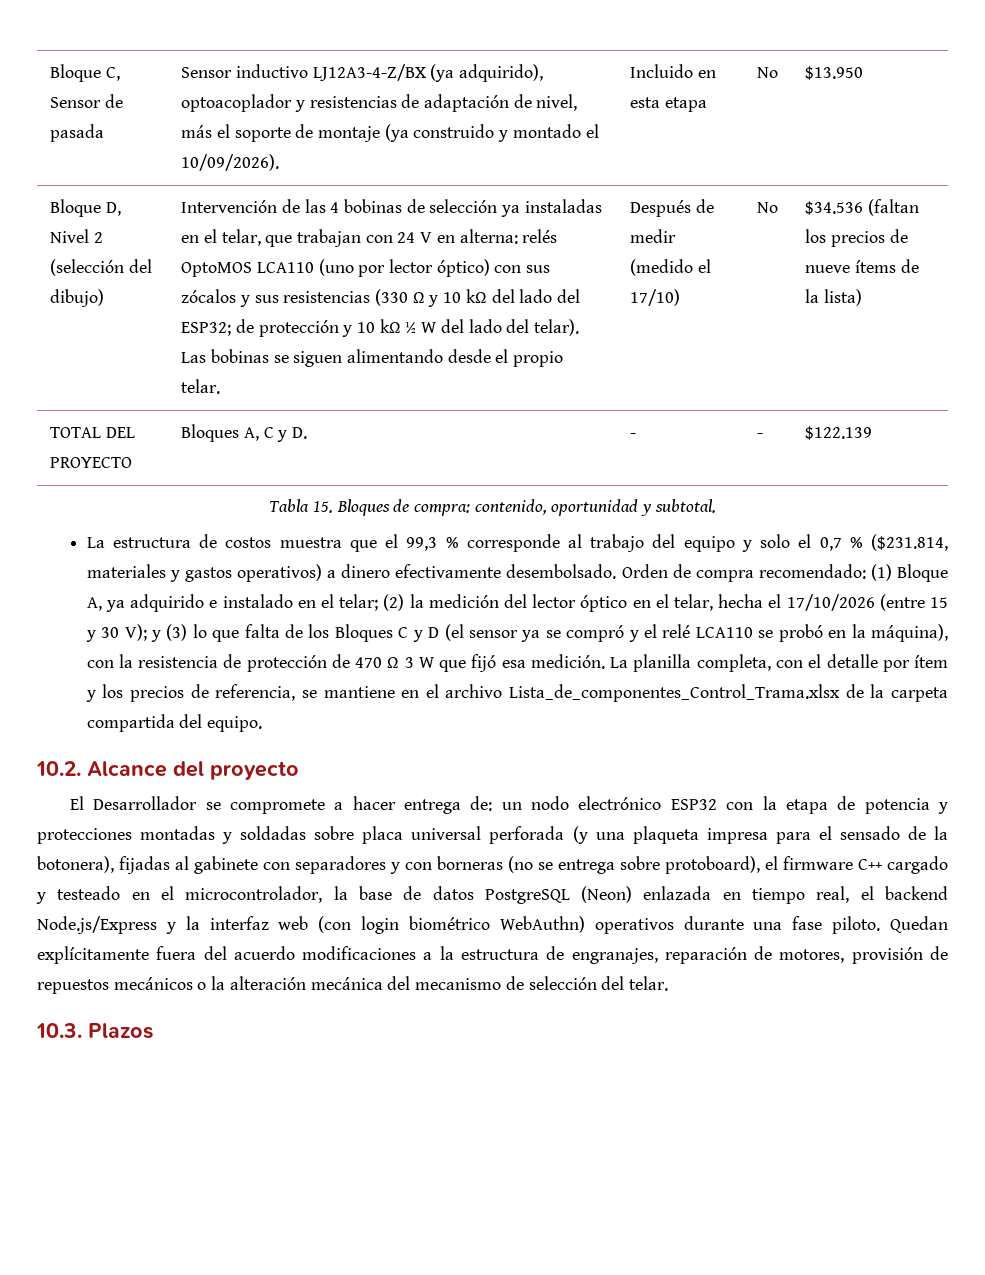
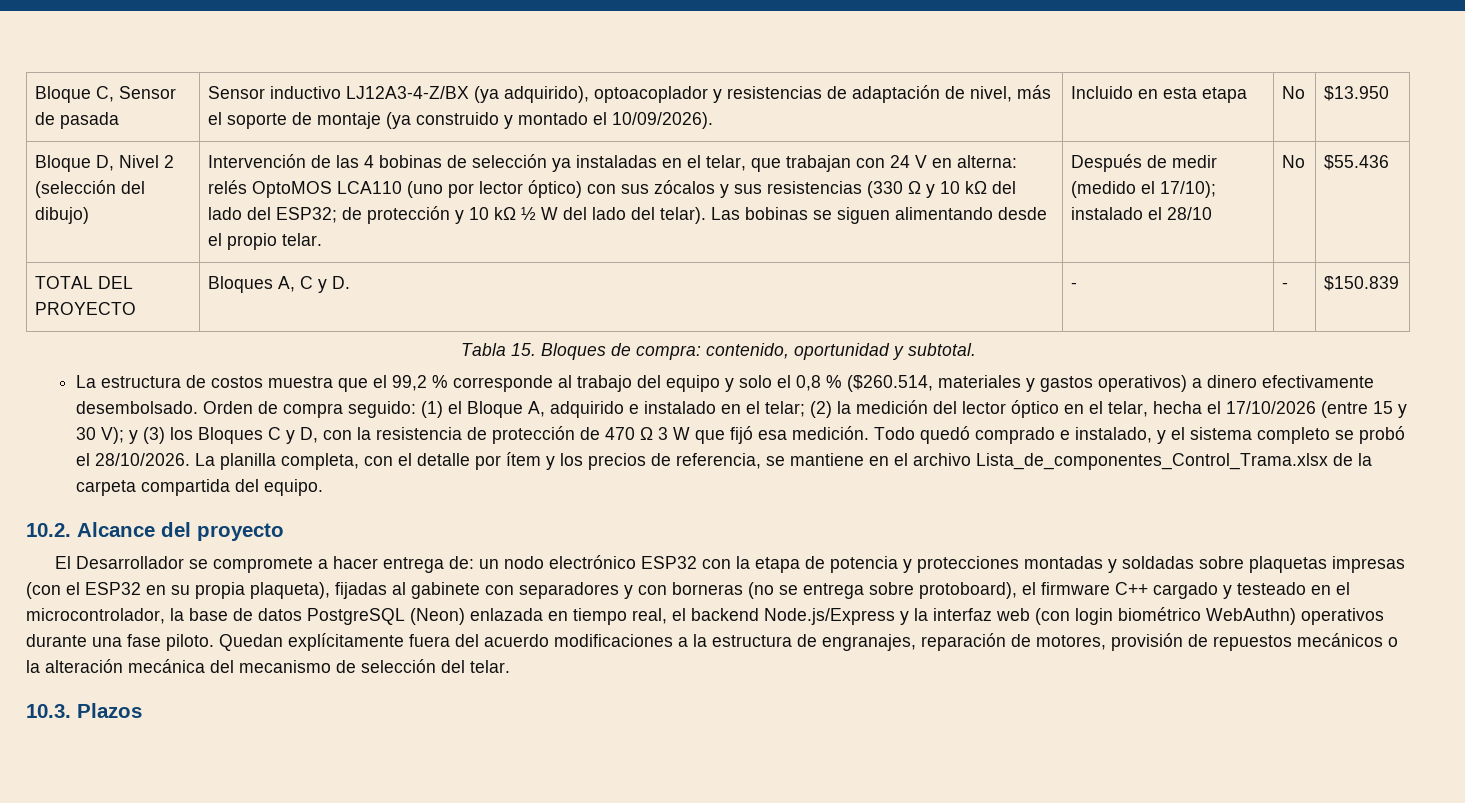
[630,289,681,306] [757,202,779,213] [805,199,919,216] [805,229,908,247] [805,259,919,273] [805,289,862,306] 17/10) | No | $34.536 (faltan los precios de nueve ítems de la lista) -> [1159,181,1216,198] [1070,207,1212,220] [1281,155,1305,168] [1323,155,1389,170] 17/10); instalado el 28/10 | No | $55.436
[805,426,873,440] $122.139 -> [1323,276,1399,291] $150.839
[406,537,438,551] 99,3 -> [391,375,427,391] 99,2
[819,534,948,551] 0,7 % ($231.814, -> [795,375,933,392] 0,8 % ($260.514,
[758,564,892,581] recomendado: (1) -> [347,401,462,418] seguido: (1) el
[105,600,125,612] ya -> (545, 409) none
[192,624,949,642] lo que falta de los Bloques C y D (el sensor ya se compró y el relé LCA110 se probó en la máquina), -> [169,427,318,444] los Bloques C y D,
(605, 661) none -> [873,426,1405,444] [75,453,190,466] Todo quedó comprado e instalado, y el sistema completo se probó el 28/10/2026.
[362,826,948,844] [37,856,114,873] placa universal perforada (y una plaqueta impresa para el sensado de la botonera), -> [1248,556,1405,573] [26,582,330,599] plaquetas impresas (con el ESP32 en su propia plaqueta),

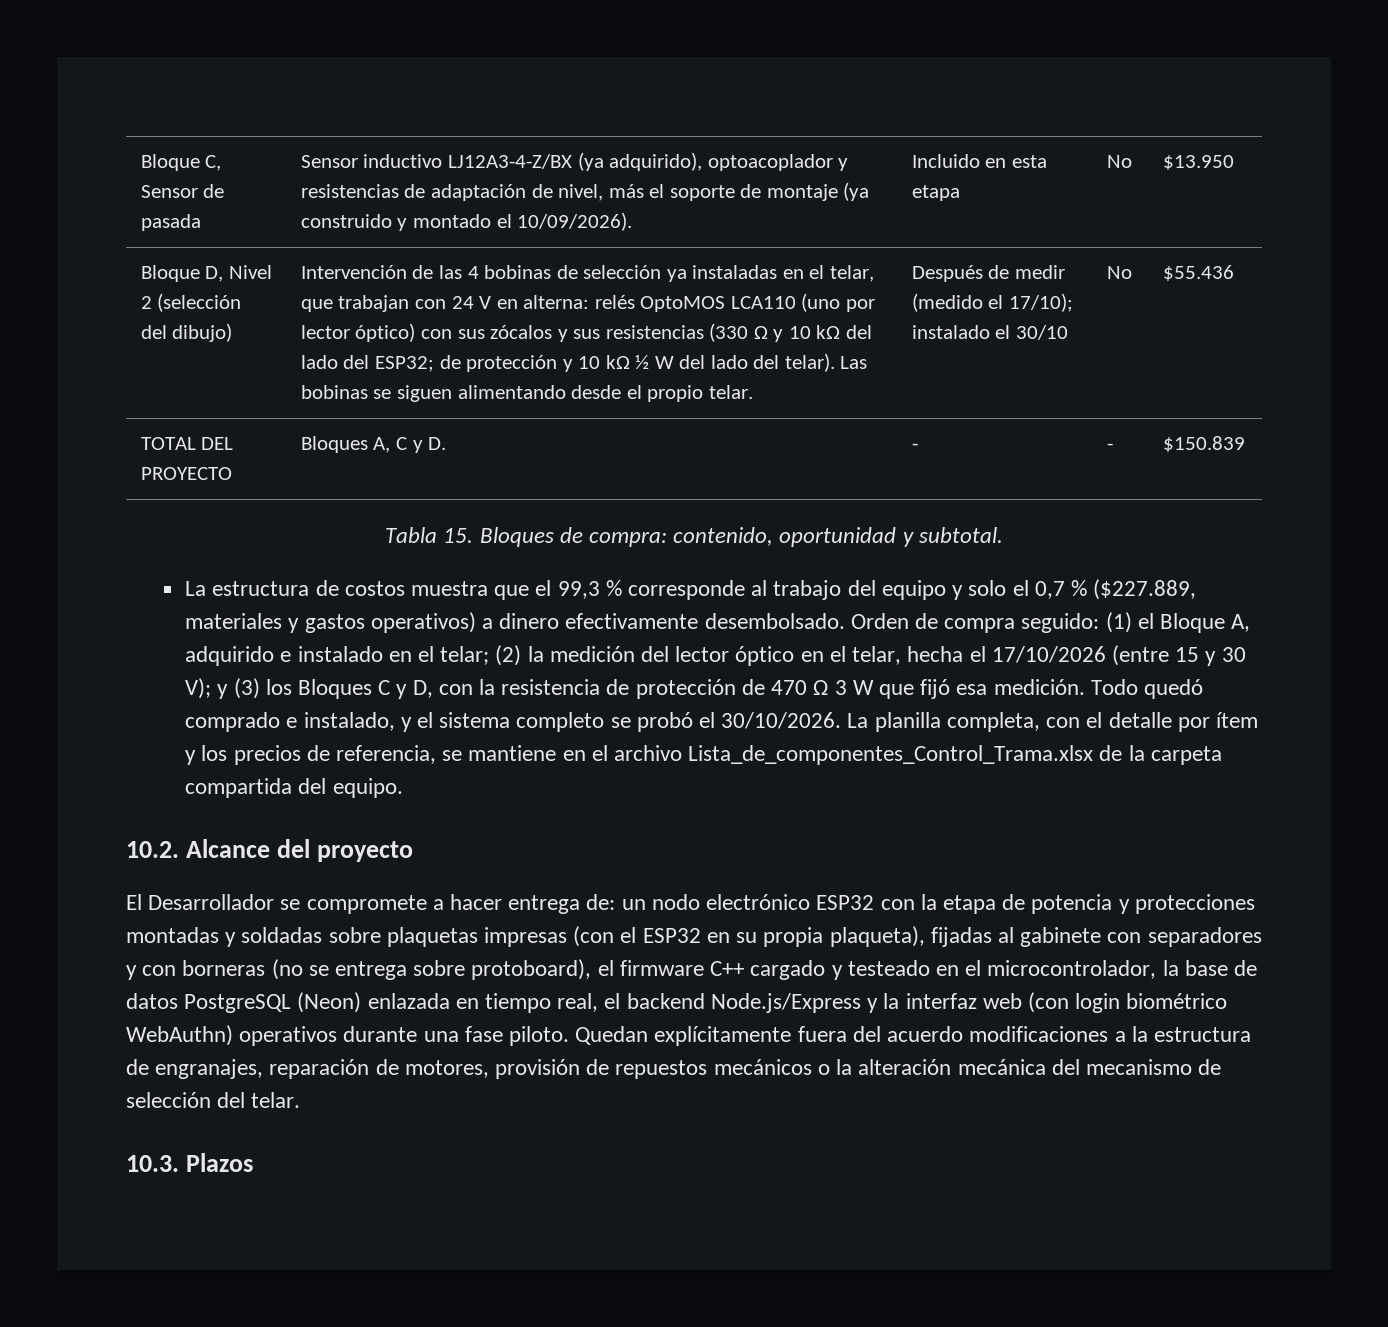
[1166,207,1212,220] 28/10 -> [1015,325,1068,340] 30/10
[391,375,427,391] 99,2 -> [557,581,600,599] 99,3
[795,375,933,392] 0,8 % ($260.514, -> [1034,579,1197,600] 0,7 % ($227.889,
[94,453,190,466] 28/10/2026. -> [721,712,842,729] 30/10/2026.

